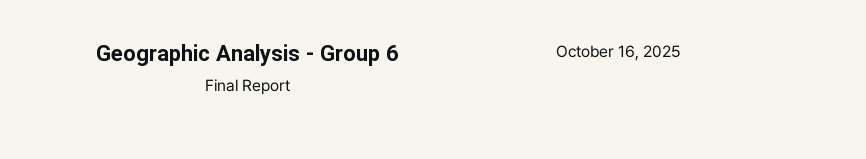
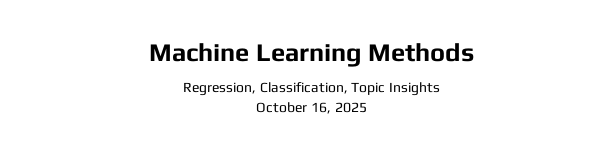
[96,44,399,66] [204,79,291,95] Geographic Analysis - Group 6 // Final Report -> [148,43,475,67] [182,82,441,96] Machine Learning Methods // Regression, Classification, Topic Insights

